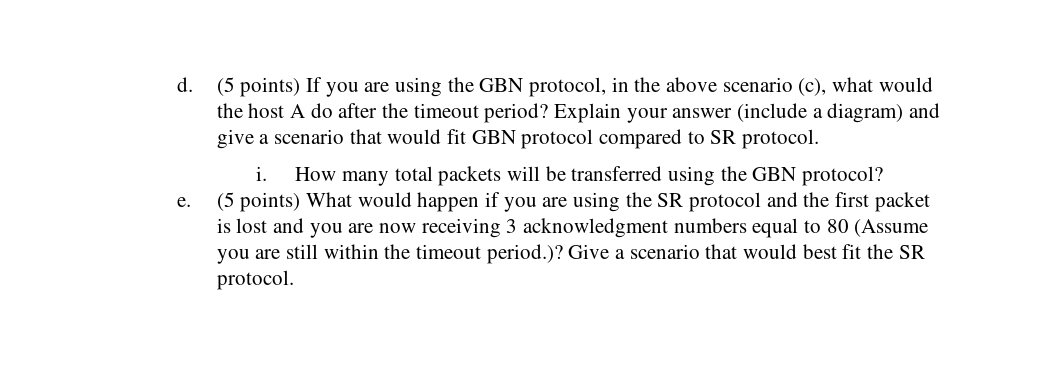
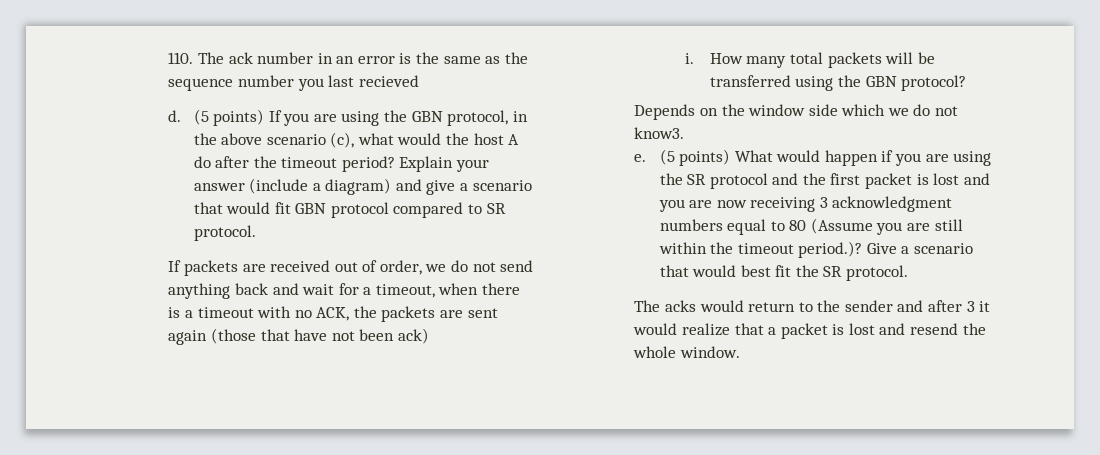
(177, 84) none -> [168,52,528,64] [168,75,419,91] 110. The ack number in an error is the same as the sequence number you last recieved //
(820, 139) none -> [168,260,534,276] [168,283,521,299] [168,306,498,322] [168,328,429,345] // If packets are received out of order, we do not send anything back and wait for a timeout, when there is a timeout with no ACK, the packets are sent again (those that have not been ack)
(883, 176) none -> [634,104,959,120] [634,127,685,139] // Depends on the window side which we do not know3.
(294, 280) none -> [634,300,991,312] [633,323,986,339] [633,346,740,358] // The acks would return to the sender and after 3 it would realize that a packet is lost and resend the whole window.

